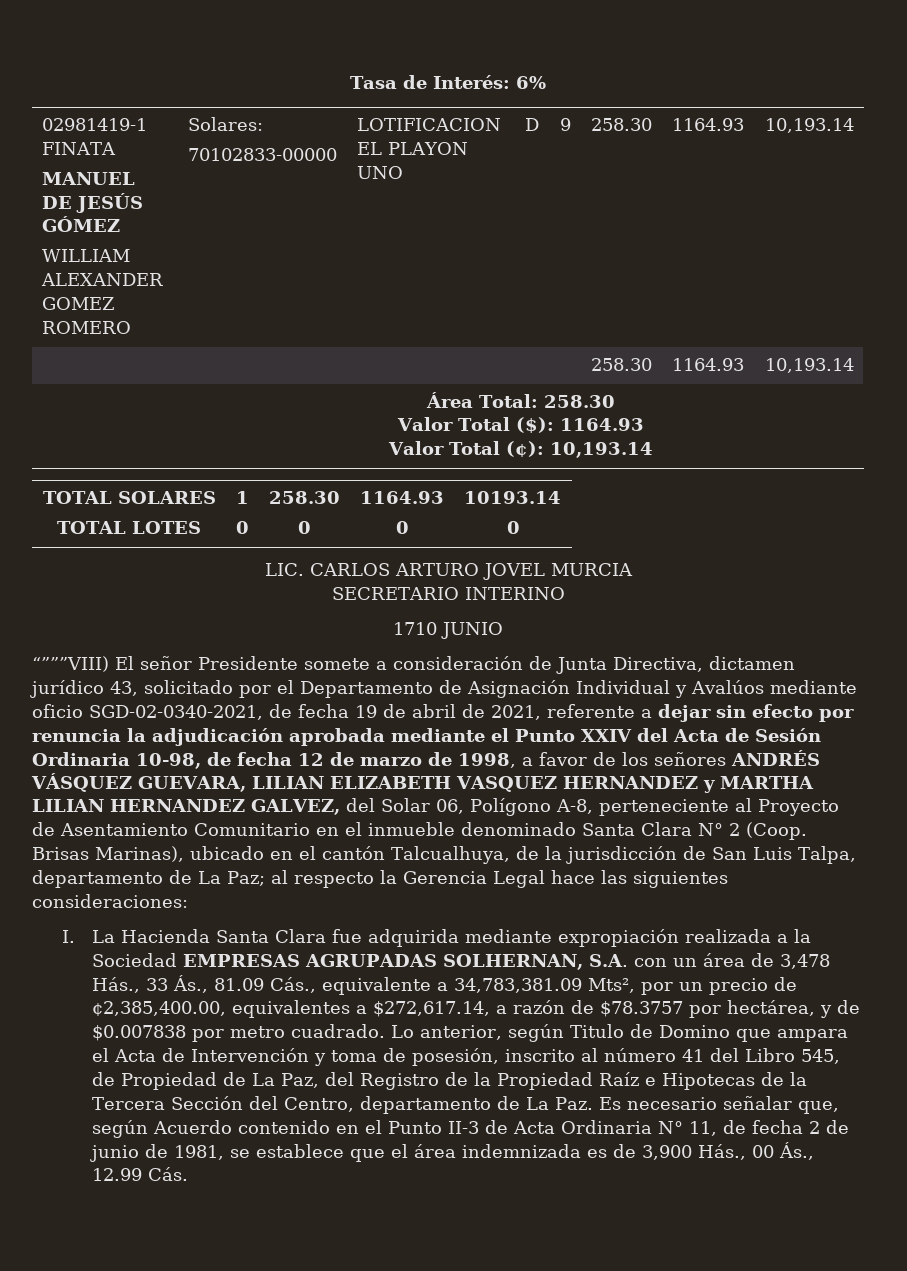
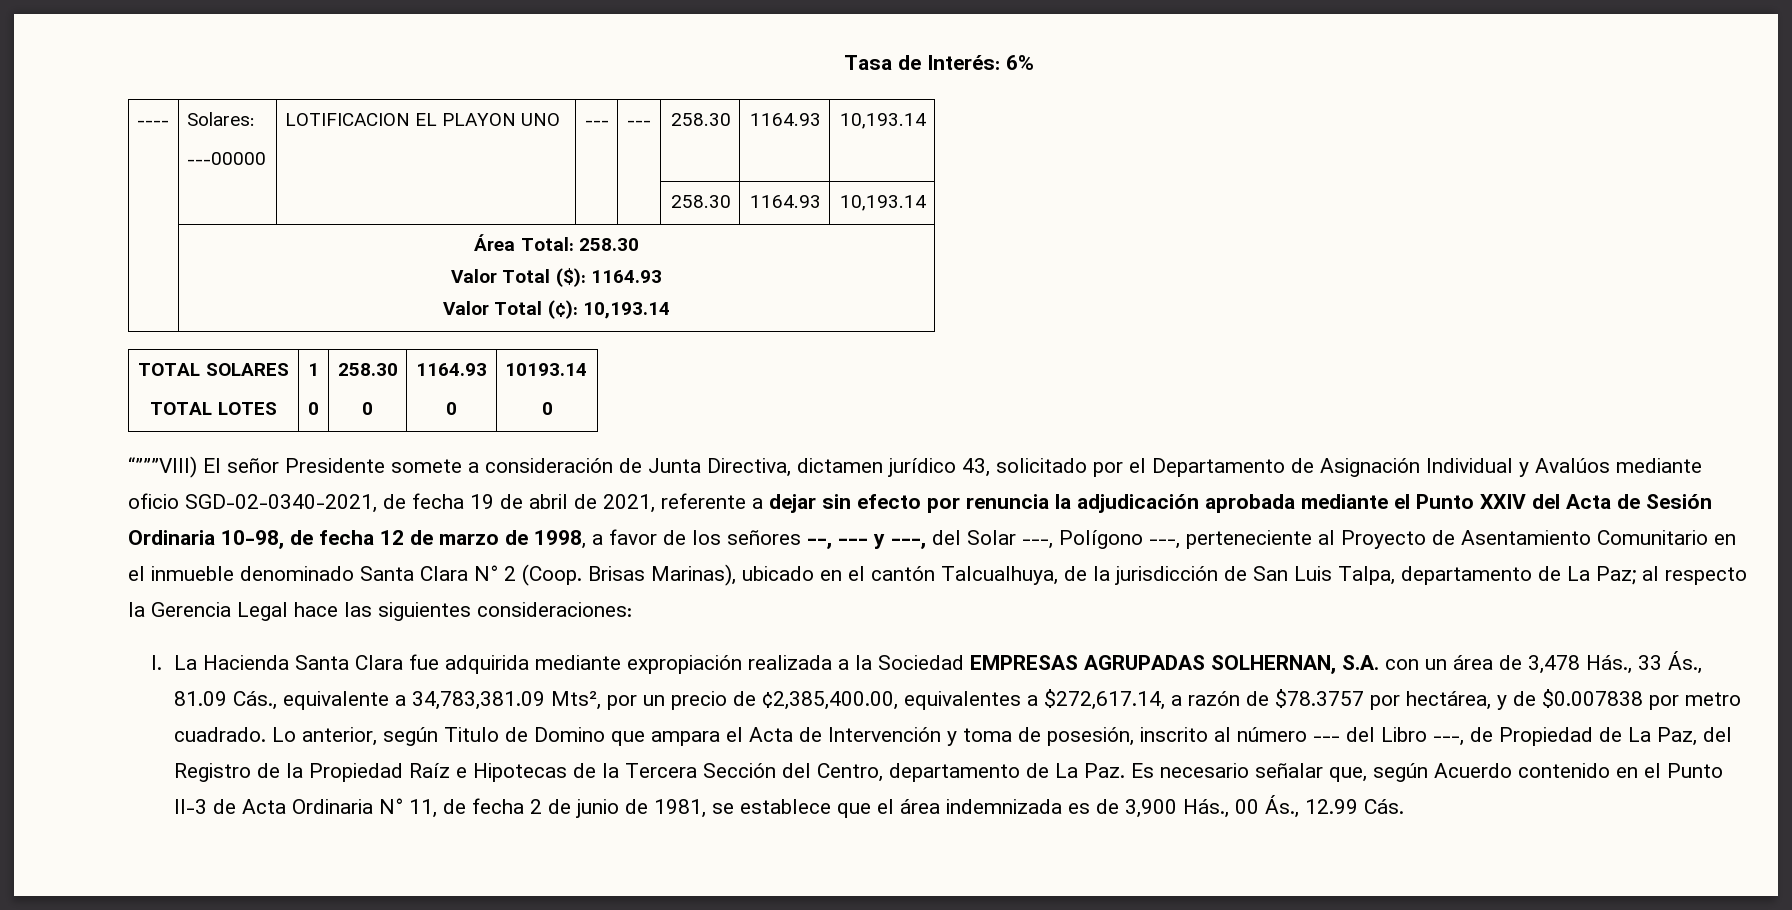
[41,118,147,131] [41,142,116,155] [41,172,135,185] [41,193,143,213] [41,216,120,232] [41,249,130,262] [40,273,163,286] [41,297,115,310] [41,321,131,334] 02981419-1 FINATA // MANUEL DE JESÚS GÓMEZ // WILLIAM ALEXANDER GOMEZ ROMERO -> [136,120,169,126] ----
[187,148,337,161] 70102833-00000 -> [186,152,266,165] ---00000
[525,118,539,131] [559,118,571,131] D | 9 -> [584,120,609,126] [627,120,651,126] --- | ---
[264,563,633,580] [331,587,565,600] [393,622,503,639] // LIC. CARLOS ARTURO JOVEL MURCIA // SECRETARIO INTERINO // 1710 JUNIO -> (553, 408) none
[731,750,820,766] [31,773,814,793] [32,798,593,816] ANDRÉS VÁSQUEZ GUEVARA, LILIAN ELIZABETH VASQUEZ HERNANDEZ y MARTHA LILIAN HERNANDEZ GALVEZ, del Solar 06, Polígono A-8, -> [807,530,1180,549] --, --- y ---, del Solar ---, Polígono ---,
[682,1049,705,1062] 41 -> [1313,736,1341,742] ---
[801,1049,841,1064] 545, -> [1433,736,1465,746] ---,

